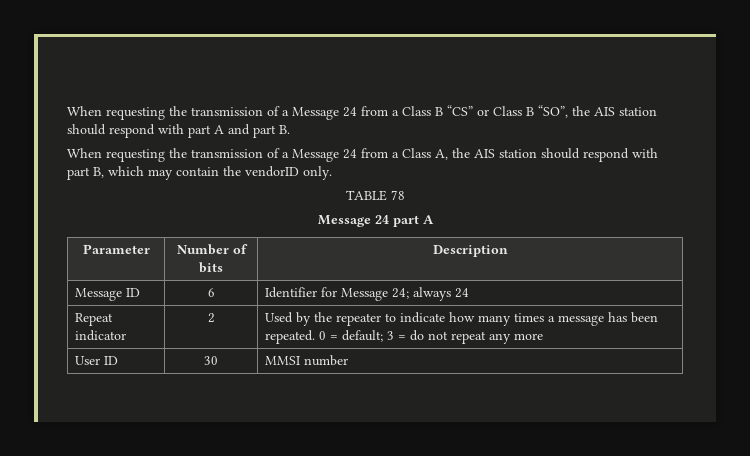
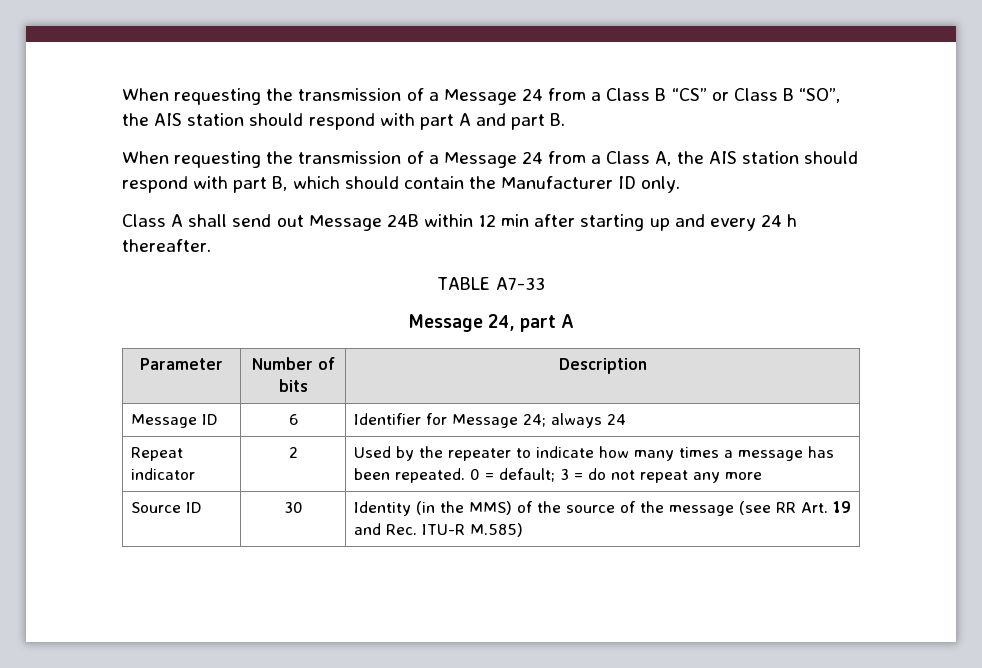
[148,169,173,180] may -> [344,176,399,189] should
[245,166,299,177] vendorID -> [501,176,637,189] Manufacturer ID
(332, 173) none -> [122,214,798,231] [122,239,211,252] // Class A shall send out Message 24B within 12 min after starting up and every 24 h thereafter.
[390,190,405,200] [317,215,389,227] 78 // Message 24 -> [495,277,545,290] [407,314,515,332] A7-33 // Message 24,
[75,356,101,365] User -> [130,502,181,513] Source
[265,355,349,366] MMSI number -> [353,501,851,516] [353,523,523,537] Identity (in the MMS) of the source of the message (see RR Art. 19 and Rec. ITU-R M.585)

